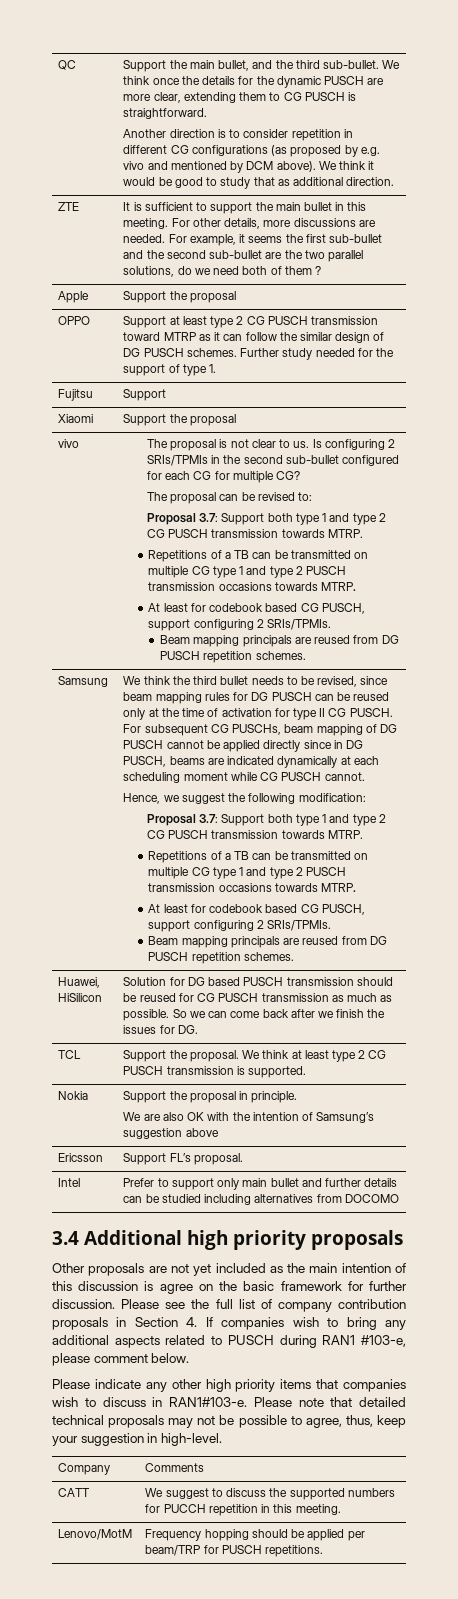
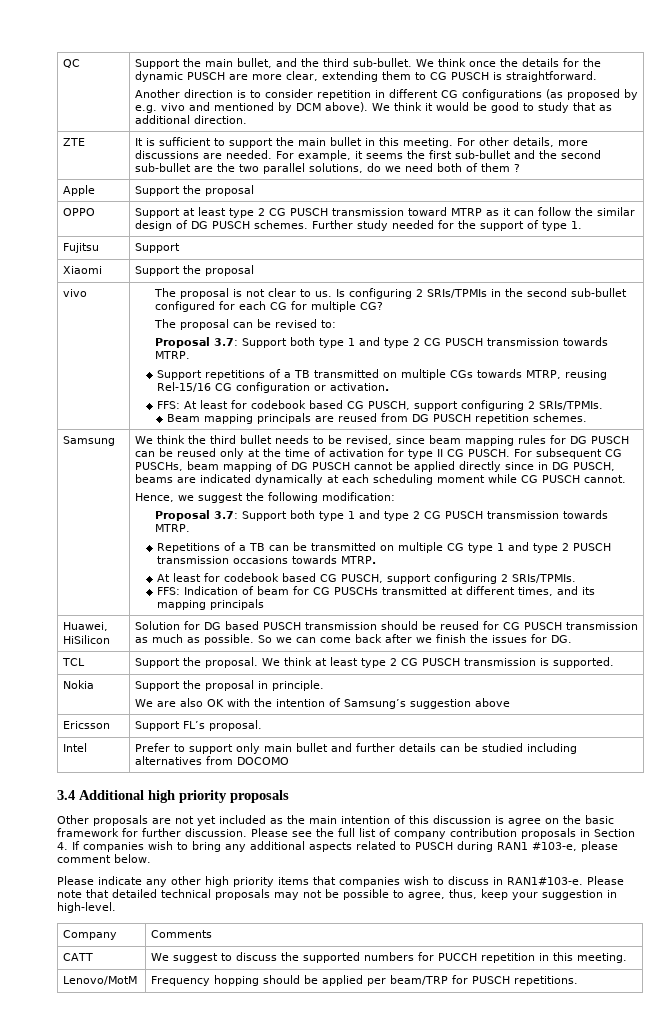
[148,550,368,562] [148,566,346,578] [148,582,357,591] Repetitions of a TB can be transmitted on multiple CG type 1 and type 2 PUSCH transmission occasions towards MTRP. // -> [156,369,607,380] [156,382,389,393] [156,401,180,409] Support repetitions of a TB transmitted on multiple CGs towards MTRP, reusing Rel-15/16 CG configuration or activation. // FFS:
[148,936,387,948] [148,952,294,964] Beam mapping principals are reused from DG PUSCH repetition schemes. -> [156,586,595,596] [156,599,264,610] FFS: Indication of beam for CG PUSCHs transmitted at different times, and its mapping principals

